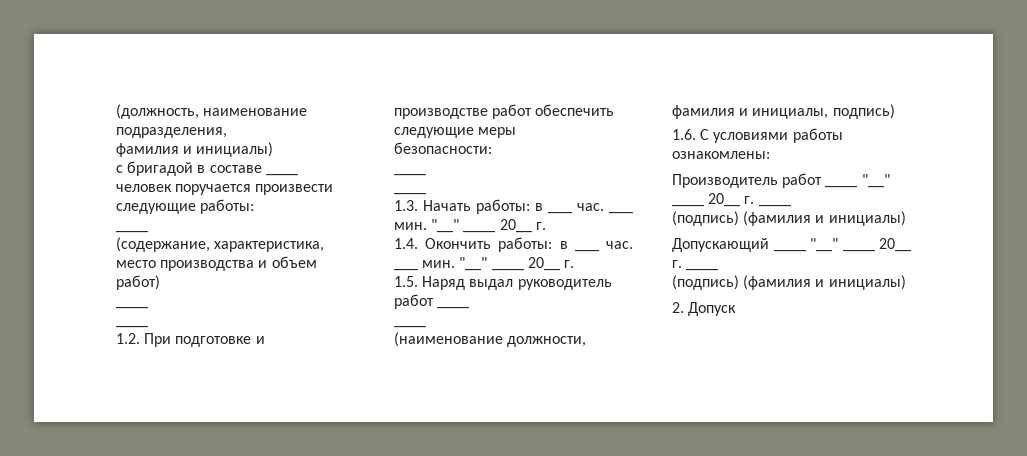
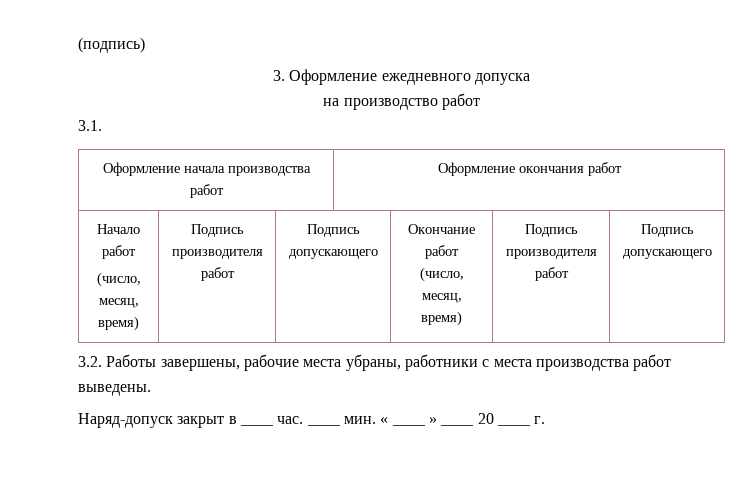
[116,104,308,119] [116,127,227,138] [116,142,274,157] [116,161,262,176] [265,173,298,176] [116,184,334,195] [116,199,255,214] [116,230,148,233] [116,237,325,252] [116,256,317,271] [116,275,160,290] [116,306,148,309] [116,325,148,328] [116,333,265,347] [394,104,615,119] [394,127,517,138] [394,142,492,154] [394,173,426,176] [394,192,426,195] [394,199,543,214] [548,211,572,214] [577,203,604,211] [609,211,633,214] [394,219,546,233] [394,237,568,252] [574,249,599,252] [606,241,633,249] [394,268,418,271] [422,257,574,271] [394,276,612,290] [394,294,470,309] [394,325,426,328] [394,332,587,347] [672,104,895,119] [672,128,843,143] [672,151,770,159] [672,173,890,188] [672,193,755,207] [758,204,791,207] [672,211,906,226] [672,238,911,252] [672,260,682,268] [686,268,719,271] [672,275,906,290] [672,302,737,316] (должность, наименование подразделения, // фамилия и инициалы) // с бригадой в составе ____ человек поручается произвести следующие работы: // ____ // (содержание, характеристика, место производства и объем работ) // ____ // ____ // 1.2. При подготовке и производстве работ обеспечить следующие меры // безопасности: // ____ // ____ // 1.3. Начать работы: в ___ час. ___ мин. "__" ____ 20__ г. // 1.4. Окончить работы: в ___ час. ___ мин. "__" ____ 20__ г. // 1.5. Наряд выдал руководитель работ ____ // ____ // (наименование должности, фамилия и инициалы, подпись) // 1.6. С условиями работы ознакомлены: // Производитель работ ____ "__" ____ 20__ г. ____ // (подпись) (фамилия и инициалы) // Допускающий ____ "__" ____ 20__ г. ____ // (подпись) (фамилия и инициалы) // 2. Допуск -> [78,37,145,53] [273,69,530,85] [323,93,480,110] [78,120,102,131] [102,162,311,176] [189,184,224,198] [437,162,622,176] [97,224,140,234] [102,245,136,259] [96,272,141,287] [98,298,139,308] [98,316,139,331] [190,224,244,237] [171,249,263,259] [200,267,235,281] [306,224,360,237] [288,249,378,259] [408,224,475,234] [425,245,459,259] [419,267,464,282] [421,293,462,303] [421,311,462,326] [524,224,578,237] [505,249,597,259] [534,267,569,281] [640,224,694,237] [622,249,712,259] [78,354,672,371] [78,384,151,396] [78,413,237,428] [239,424,274,426] [277,416,304,424] [306,424,341,426] [343,416,389,424] [391,424,426,426] [428,417,437,424] [440,424,475,426] [477,413,494,424] [496,424,531,426] [534,416,546,424] (подпись) // 3. Оформление ежедневного допуска // на производство работ // 3.1. // Оформление начала производства работ | Оформление окончания работ // Начало работ // (число, месяц, время) | Подпись производителя работ | Подпись допускающего | Окончание работ (число, месяц, время) | Подпись производителя работ | Подпись допускающего // 3.2. Работы завершены, рабочие места убраны, работники с места производства работ выведены. // Наряд-допуск закрыт в ____ час. ____ мин. « ____ » ____ 20 ____ г.

